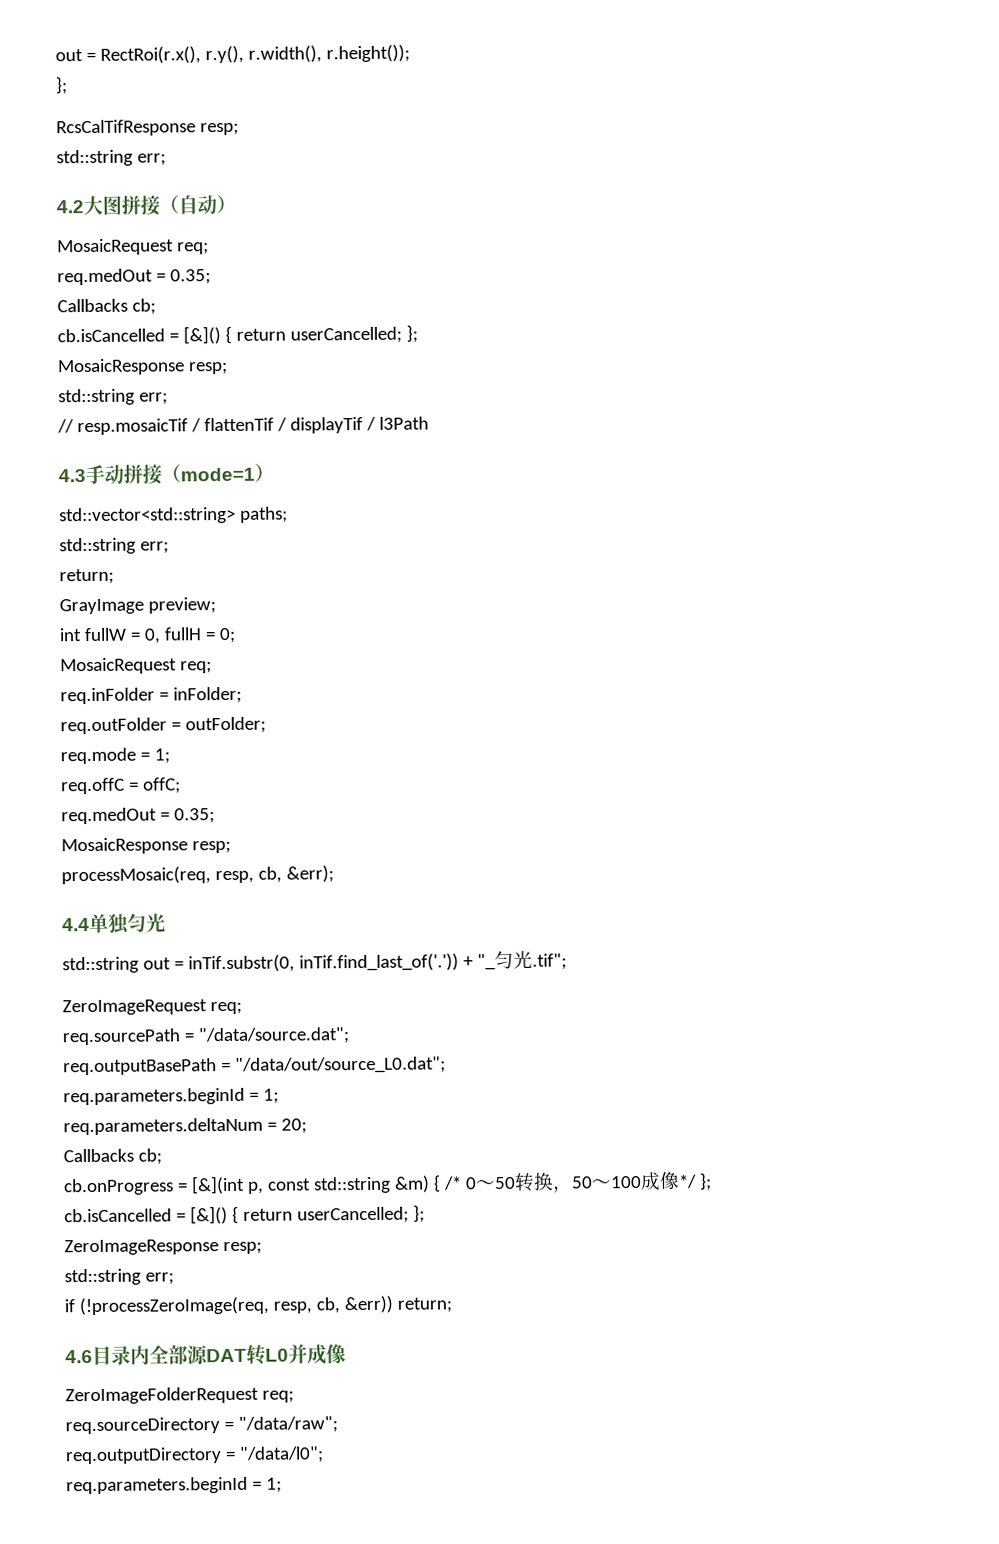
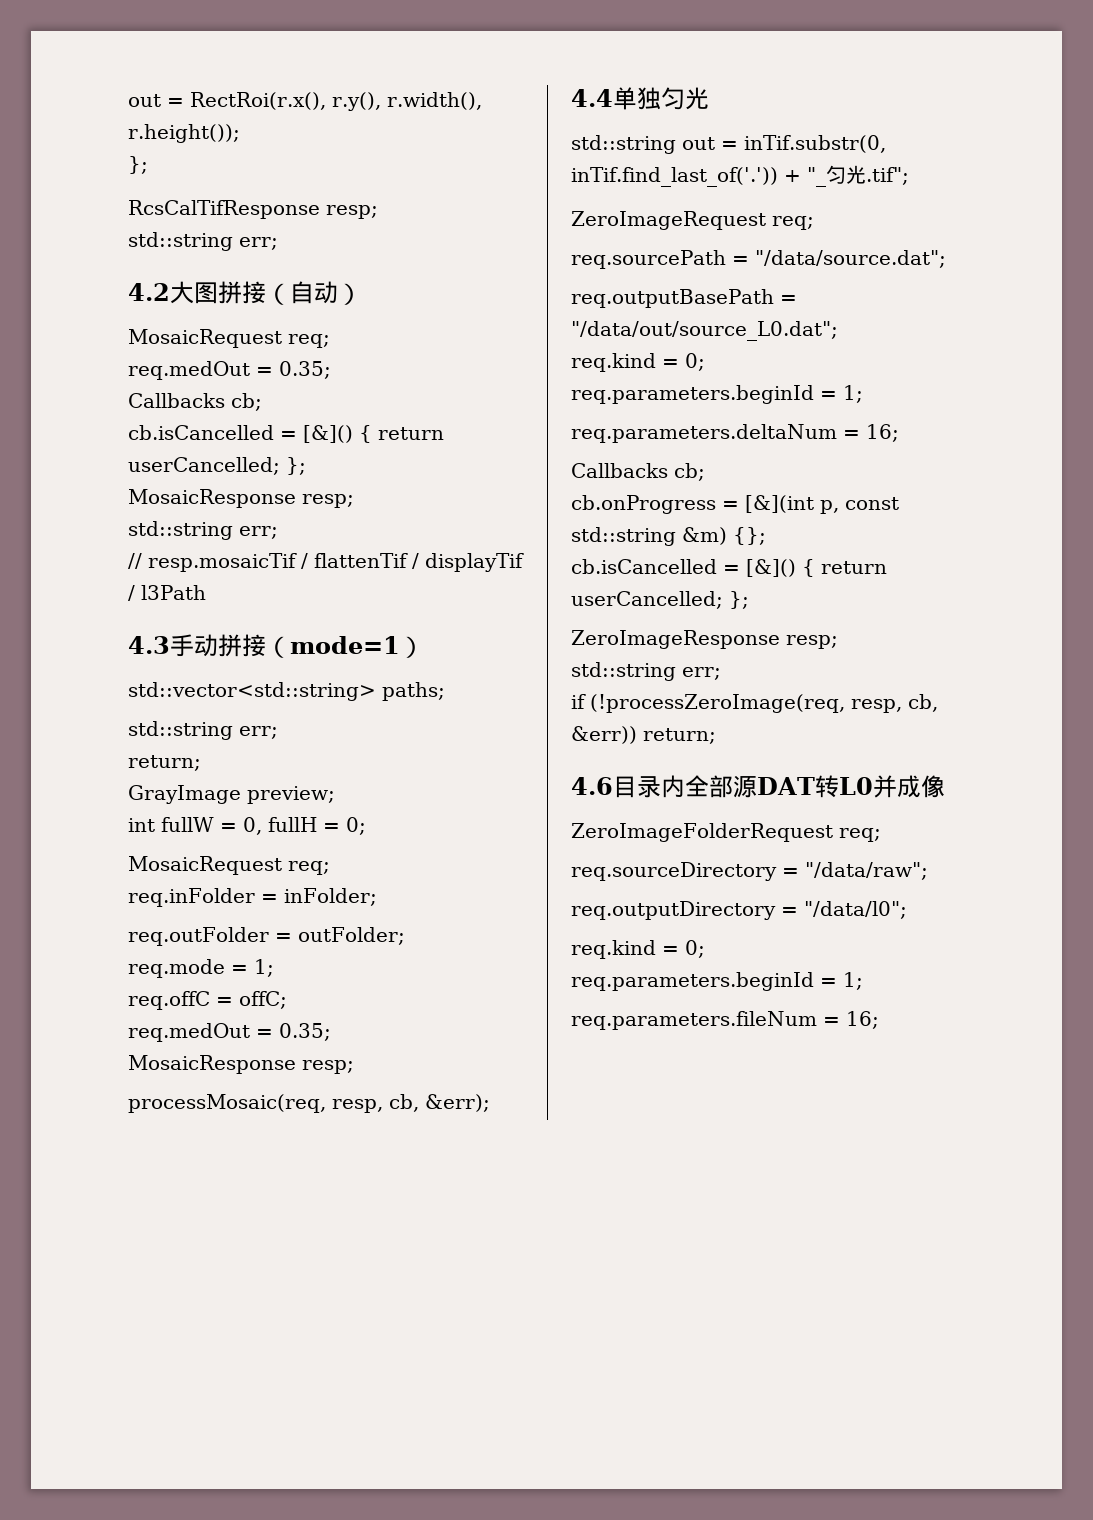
(446, 1065) none -> [571,353,705,372] // req.kind = 0;
[280,1118,307,1134] 20; -> [866,424,899,442] 16;
[432,1171,712,1193] { /* 0～50转换，50～100成像*/ }; -> [733,527,766,545] {};
[66,1476,282,1495] // req.parameters.beginId = 1; -> [571,940,705,959] [571,972,863,991] [571,1011,879,1030] // req.kind = 0; // req.parameters.beginId = 1; // req.parameters.fileNum = 16;

